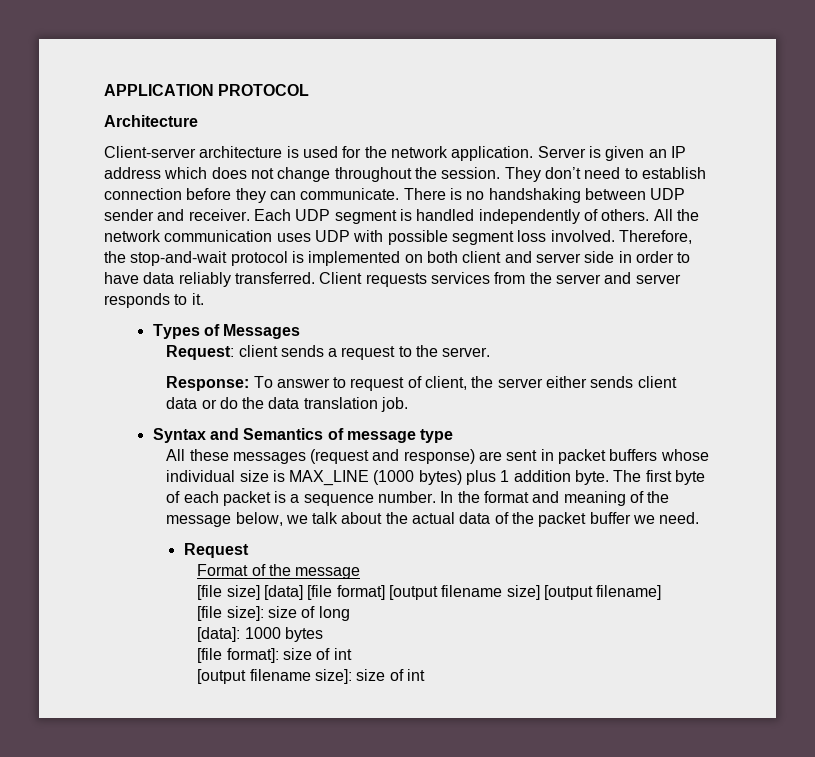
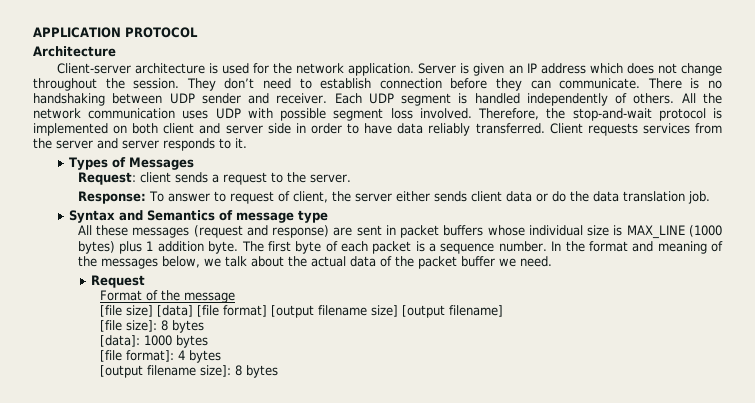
[166,515,232,527] message -> [100,258,158,269] messages
[267,606,350,621] size of long -> [161,320,205,333] 8 bytes
[282,648,352,660] size of int -> [178,350,222,363] 4 bytes
[356,669,425,681] size of int -> [235,365,279,378] 8 bytes

